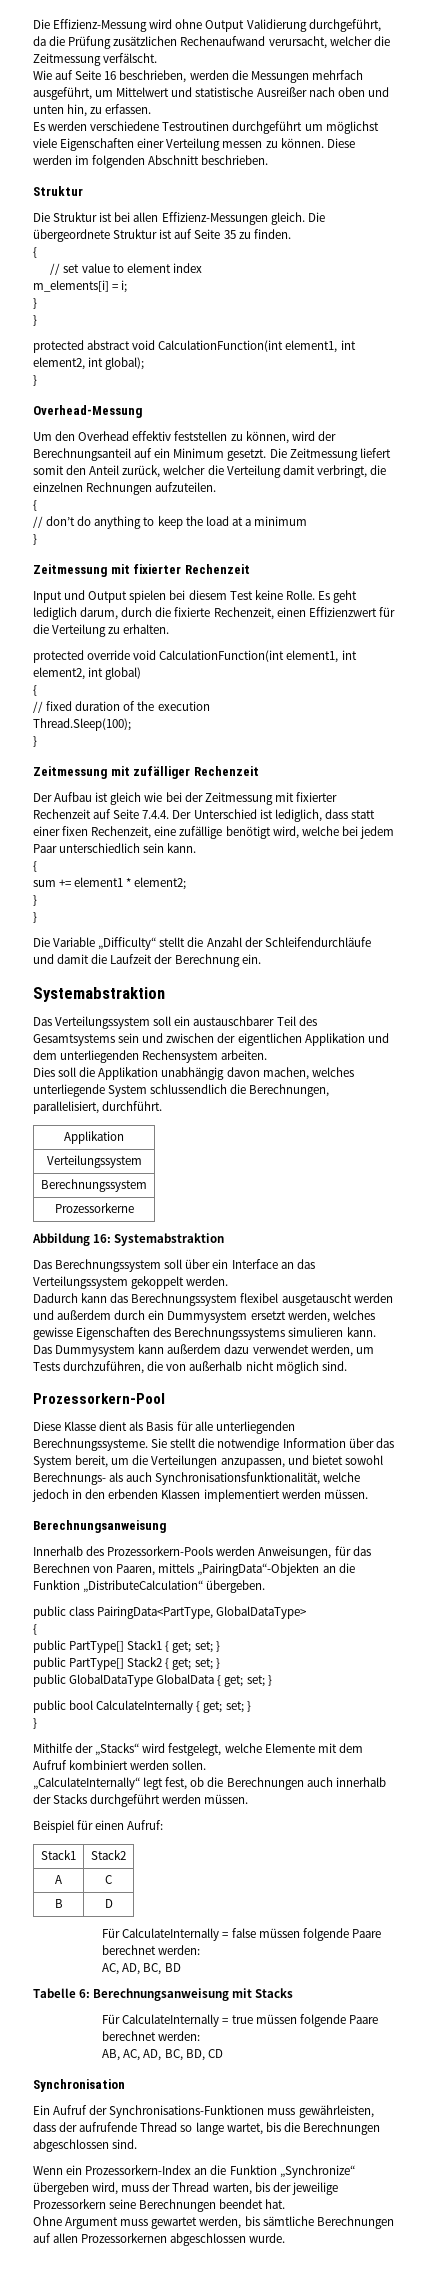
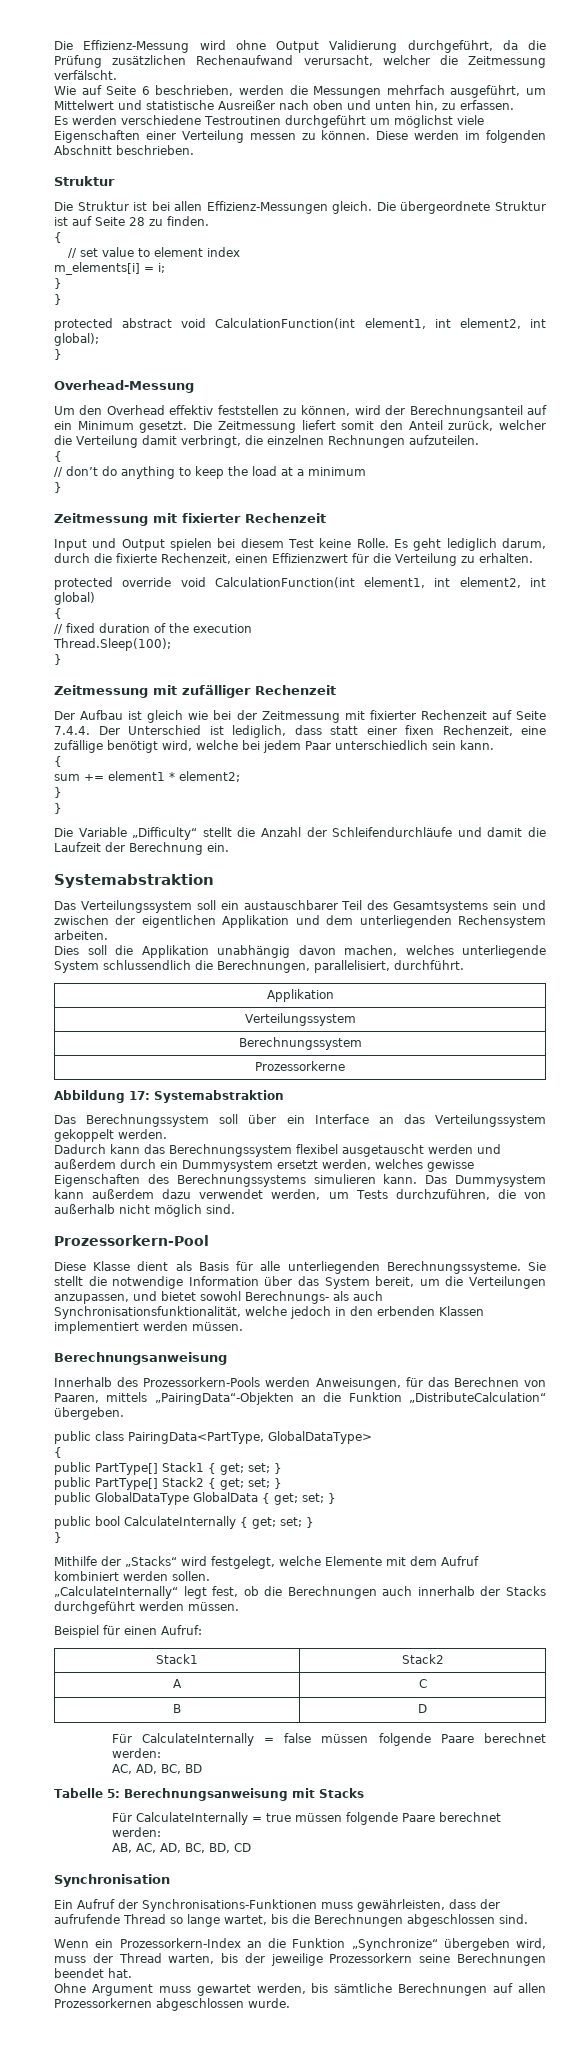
[104,71,117,80] 16 -> [141,86,150,95] 6
[223,230,236,239] 35 -> [129,217,145,226] 28
[93,1234,112,1243] 16: -> [129,1091,150,1100] 17:
[79,1989,91,1998] 6: -> [106,1789,120,1798] 5:

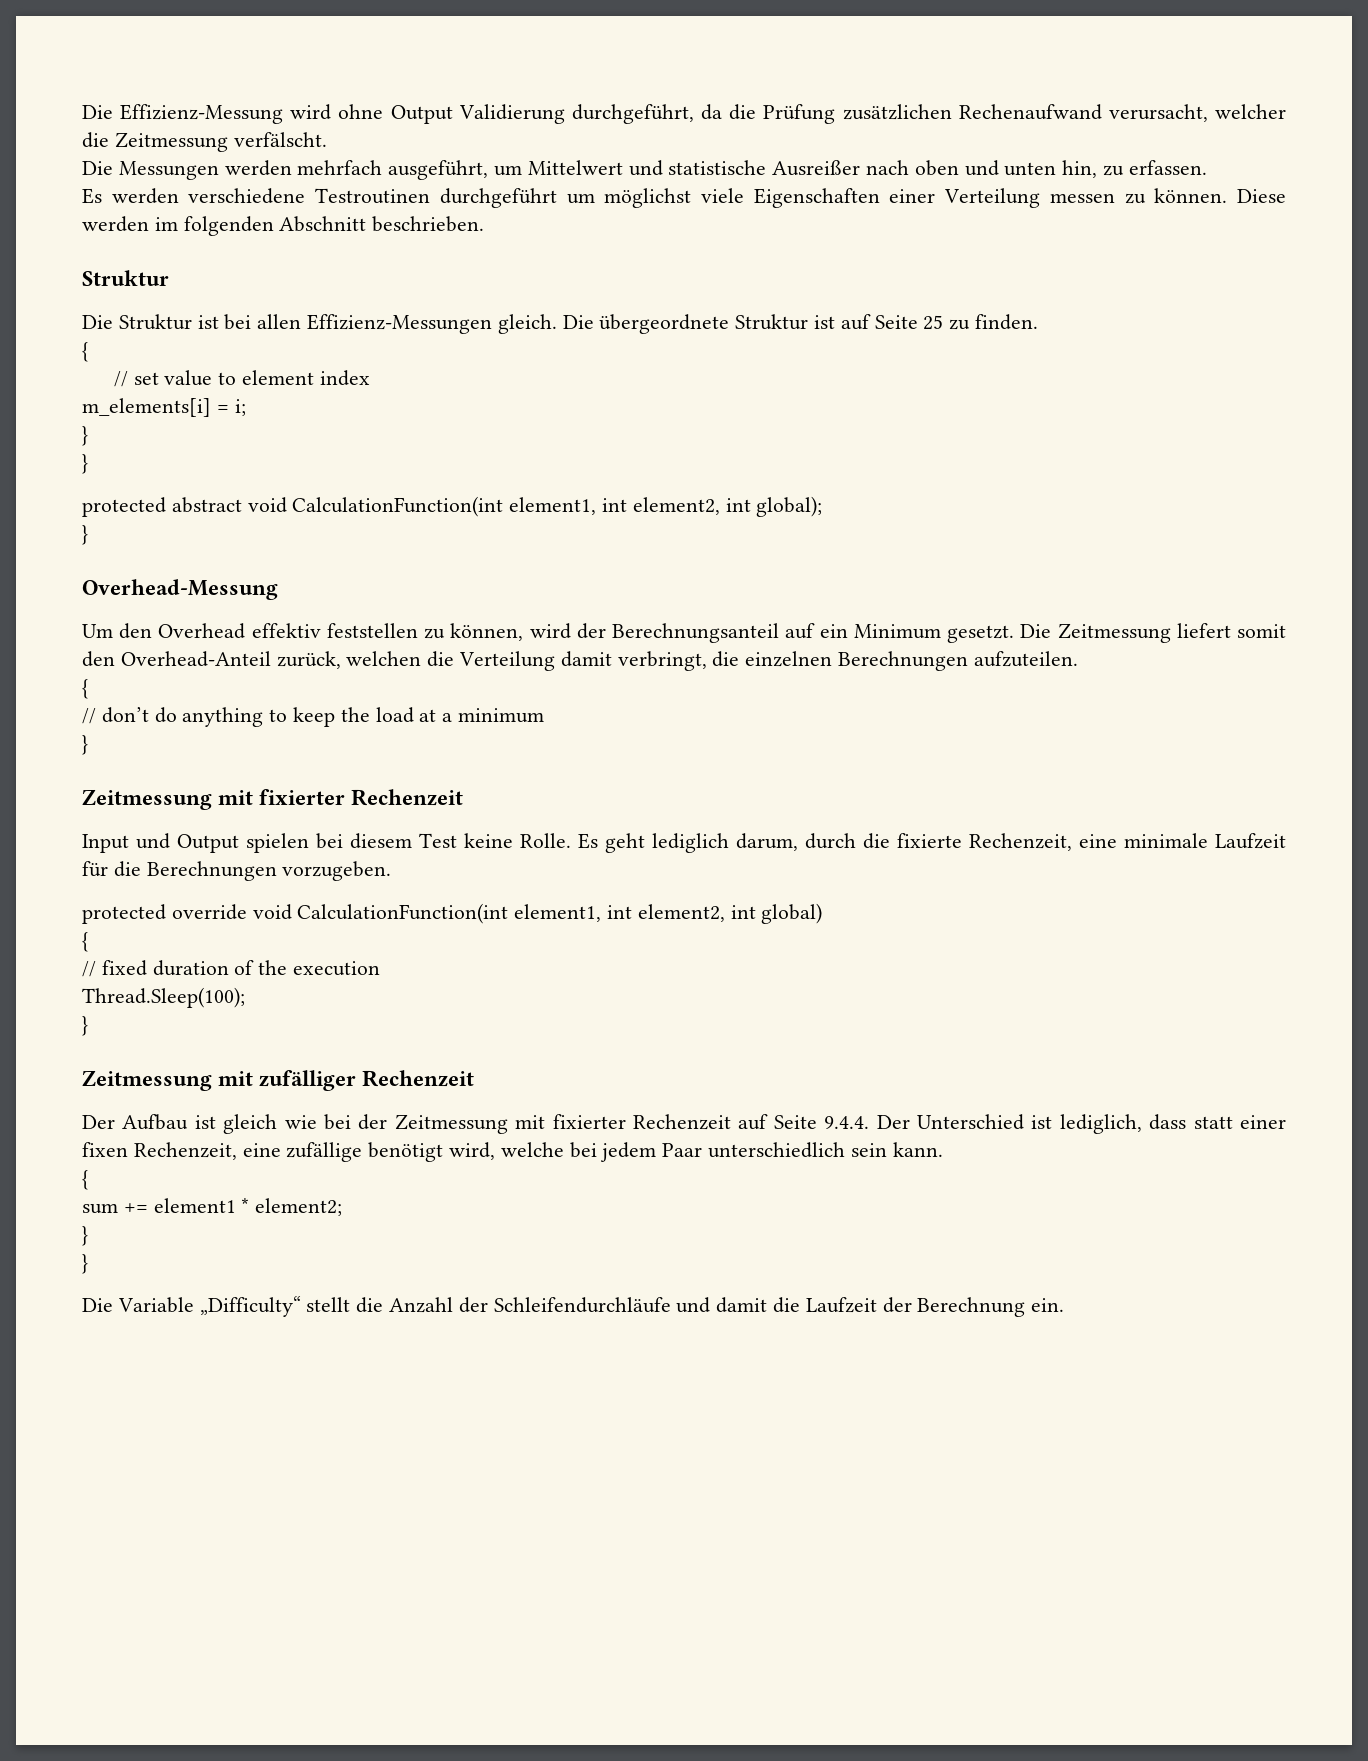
[54,85,382,98] Wie auf Seite 6 beschrieben, werden die Messungen -> [82,160,292,180] Die Messungen werden
[129,217,145,226] 28 -> [923,315,944,330] 25
[408,420,546,431] Anteil zurück, welcher -> [120,651,422,669] Overhead-Anteil zurück, welchen
[328,435,405,448] Rechnungen -> [838,651,969,671] Berechnungen
[235,553,533,566] einen Effizienzwert für die Verteilung zu erhalten. -> [1079,833,1286,849] [82,861,392,881] eine minimale Laufzeit für die Berechnungen vorzugeben.
[54,726,90,735] 7.4.4. -> [824,1116,870,1129] 9.4.4.
[54,874,214,888] [54,900,546,913] [54,915,546,928] [54,930,108,940] [54,945,546,958] [54,960,464,973] [266,989,334,1002] [244,1013,356,1026] [238,1037,362,1050] [255,1061,345,1071] [54,1090,284,1103] [54,1114,546,1127] [54,1129,167,1142] [54,1144,501,1157] [54,1159,474,1172] [54,1174,546,1187] [54,1189,546,1200] [54,1204,235,1217] [54,1235,209,1246] [54,1261,546,1274] [54,1276,547,1289] [54,1291,383,1304] [54,1306,484,1319] [54,1321,243,1334] [54,1352,227,1365] [54,1377,546,1390] [54,1392,546,1405] [54,1407,124,1420] [54,1431,372,1444] [54,1447,62,1458] [54,1462,282,1475] [54,1477,282,1490] [54,1492,336,1505] [54,1516,314,1529] [54,1532,62,1543] [54,1556,479,1569] [54,1571,210,1581] [54,1586,546,1599] [54,1601,239,1614] [54,1625,202,1638] [156,1654,198,1664] [401,1654,444,1664] [173,1679,182,1688] [418,1679,427,1688] [173,1704,181,1713] [418,1704,427,1713] [111,1733,546,1746] [111,1748,161,1758] [111,1764,202,1774] [54,1788,364,1801] [111,1812,501,1825] [111,1827,161,1837] [111,1843,251,1853] [54,1874,170,1887] [54,1899,500,1912] [54,1914,528,1927] [54,1938,546,1951] [54,1953,546,1966] [54,1968,132,1978] [54,1983,547,1996] [54,1998,290,2011] // Systemabstraktion // Das Verteilungssystem soll ein austauschbarer Teil des Gesamtsystems sein und zwischen der eigentlichen Applikation und dem unterliegenden Rechensystem arbeiten. // Dies soll die Applikation unabhängig davon machen, welches unterliegende System schlussendlich die Berechnungen, parallelisiert, durchführt. // Applikation // Verteilungssystem // Berechnungssystem // Prozessorkerne // Abbildung 17: Systemabstraktion // Das Berechnungssystem soll über ein Interface an das Verteilungssystem gekoppelt werden. // Dadurch kann das Berechnungssystem flexibel ausgetauscht werden und außerdem durch ein Dummysystem ersetzt werden, welches gewisse Eigenschaften des Berechnungssystems simulieren kann. Das Dummysystem kann außerdem dazu verwendet werden, um Tests durchzuführen, die von außerhalb nicht möglich sind. // Prozessorkern-Pool // Diese Klasse dient als Basis für alle unterliegenden Berechnungssysteme. Sie stellt die notwendige Information über das System bereit, um die Verteilungen anzupassen, und bietet sowohl Berechnungs- als auch Synchronisationsfunktionalität, welche jedoch in den erbenden Klassen implementiert werden müssen. // Berechnungsanweisung // Innerhalb des Prozessorkern-Pools werden Anweisungen, für das Berechnen von Paaren, mittels „PairingData“-Objekten an die Funktion „DistributeCalculation“ übergeben. // public class PairingData<PartType, GlobalDataType> // { // public PartType[] Stack1 { get; set; } // public PartType[] Stack2 { get; set; } // public GlobalDataType GlobalData { get; set; } // public bool CalculateInternally { get; set; } // } // Mithilfe der „Stacks“ wird festgelegt, welche Elemente mit dem Aufruf kombiniert werden sollen. // „CalculateInternally“ legt fest, ob die Berechnungen auch innerhalb der Stacks durchgeführt werden müssen. // Beispiel für einen Aufruf: // Stack1 | Stack2 // A | C // B | D // Für CalculateInternally = false müssen folgende Paare berechnet werden: // AC, AD, BC, BD // Tabelle 5: Berechnungsanweisung mit Stacks // Für CalculateInternally = true müssen folgende Paare berechnet werden: // AB, AC, AD, BC, BD, CD // Synchronisation // Ein Aufruf der Synchronisations-Funktionen muss gewährleisten, dass der aufrufende Thread so lange wartet, bis die Berechnungen abgeschlossen sind. // Wenn ein Prozessorkern-Index an die Funktion „Synchronize“ übergeben wird, muss der Thread warten, bis der jeweilige Prozessorkern seine Berechnungen beendet hat. // Ohne Argument muss gewartet werden, bis sämtliche Berechnungen auf allen Prozessorkernen abgeschlossen wurde. -> (1065, 1305) none

